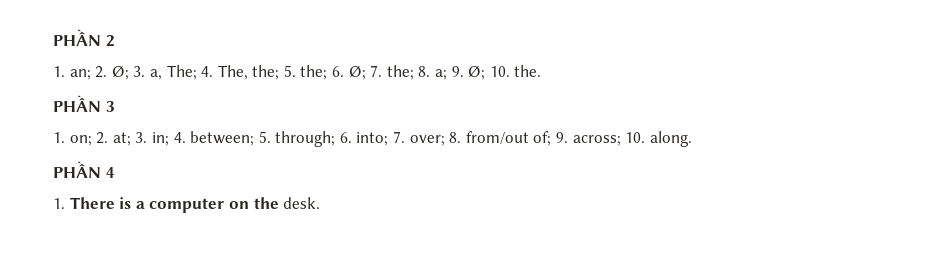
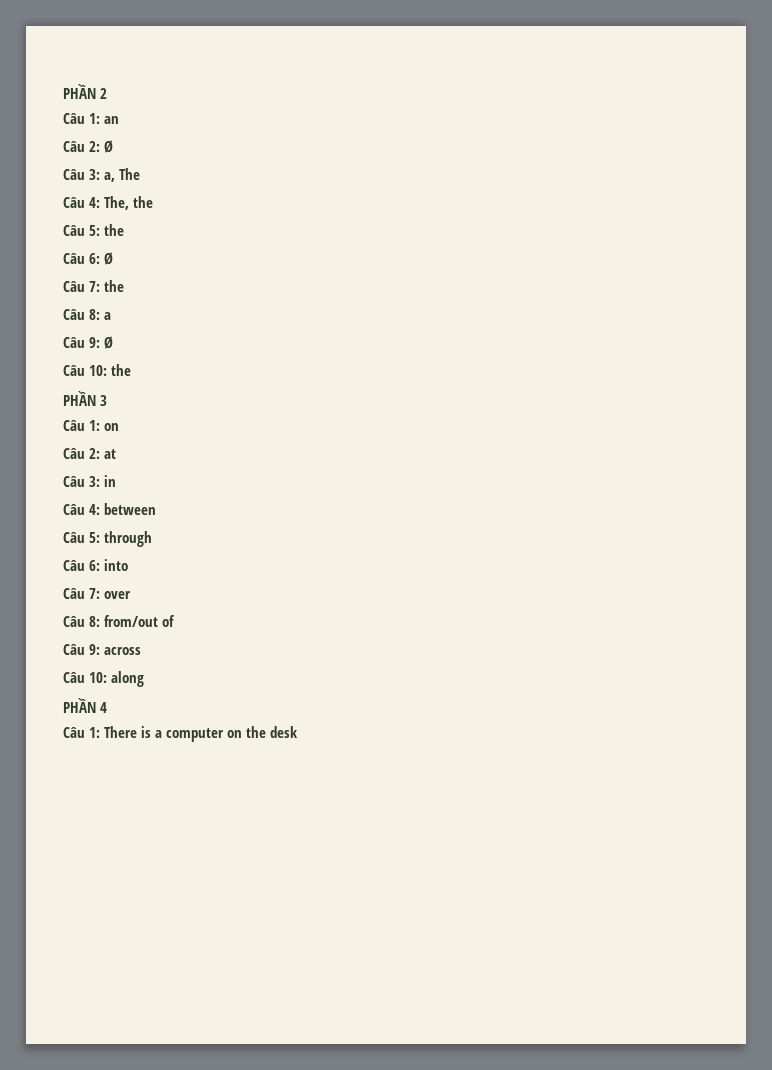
[53,65,542,80] [53,95,115,112] [53,131,692,147] 1. an; 2. Ø; 3. a, The; 4. The, the; 5. the; 6. Ø; 7. the; 8. a; 9. Ø; 10. the. // PHẦN 3 // 1. on; 2. at; 3. in; 4. between; 5. through; 6. into; 7. over; 8. from/out of; 9. across; 10. along. -> [63,113,120,124] [63,140,114,153] [63,168,141,182] [63,196,154,210] [63,224,125,236] [63,252,114,265] [63,280,125,292] [63,309,112,320] [63,336,114,349] [63,364,132,376] [63,391,108,406] [63,420,120,431] [63,448,117,459] [63,475,117,487] [63,503,157,515] [63,531,153,547] [63,559,129,571] [63,588,132,599] [63,615,176,627] [63,644,142,655] [63,671,145,687] Câu 1: an // Câu 2: Ø // Câu 3: a, The // Câu 4: The, the // Câu 5: the // Câu 6: Ø // Câu 7: the // Câu 8: a // Câu 9: Ø // Câu 10: the // PHẦN 3 // Câu 1: on // Câu 2: at // Câu 3: in // Câu 4: between // Câu 5: through // Câu 6: into // Câu 7: over // Câu 8: from/out of // Câu 9: across // Câu 10: along
[53,198,65,209] 1. -> [63,727,101,738] Câu 1:
[283,197,321,209] desk. -> [270,726,299,738] desk

